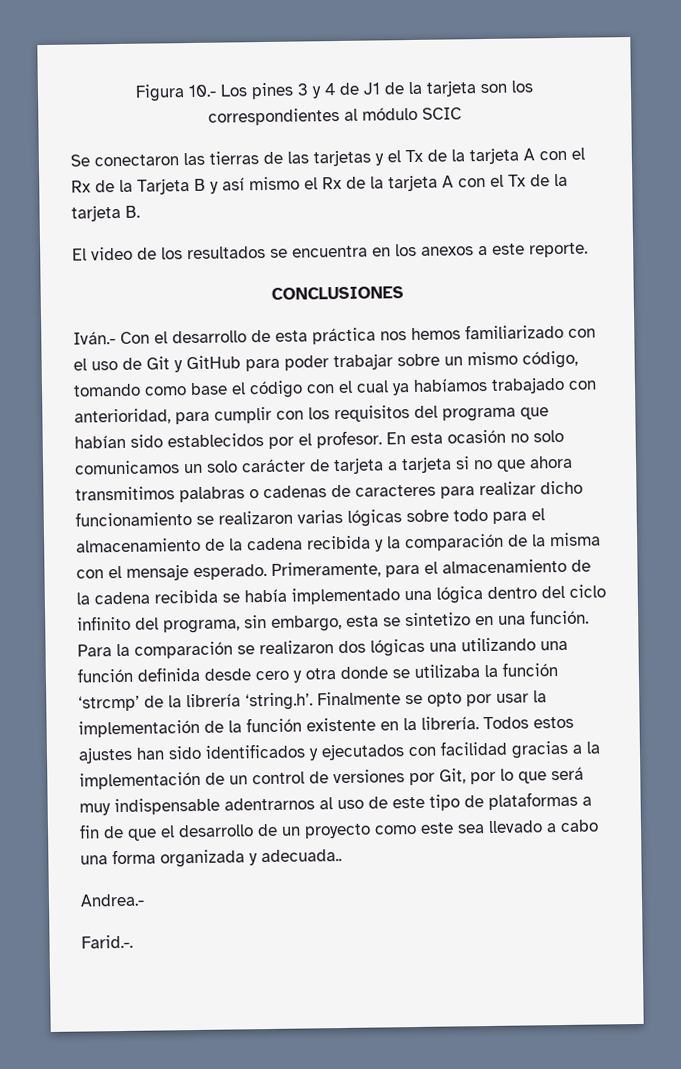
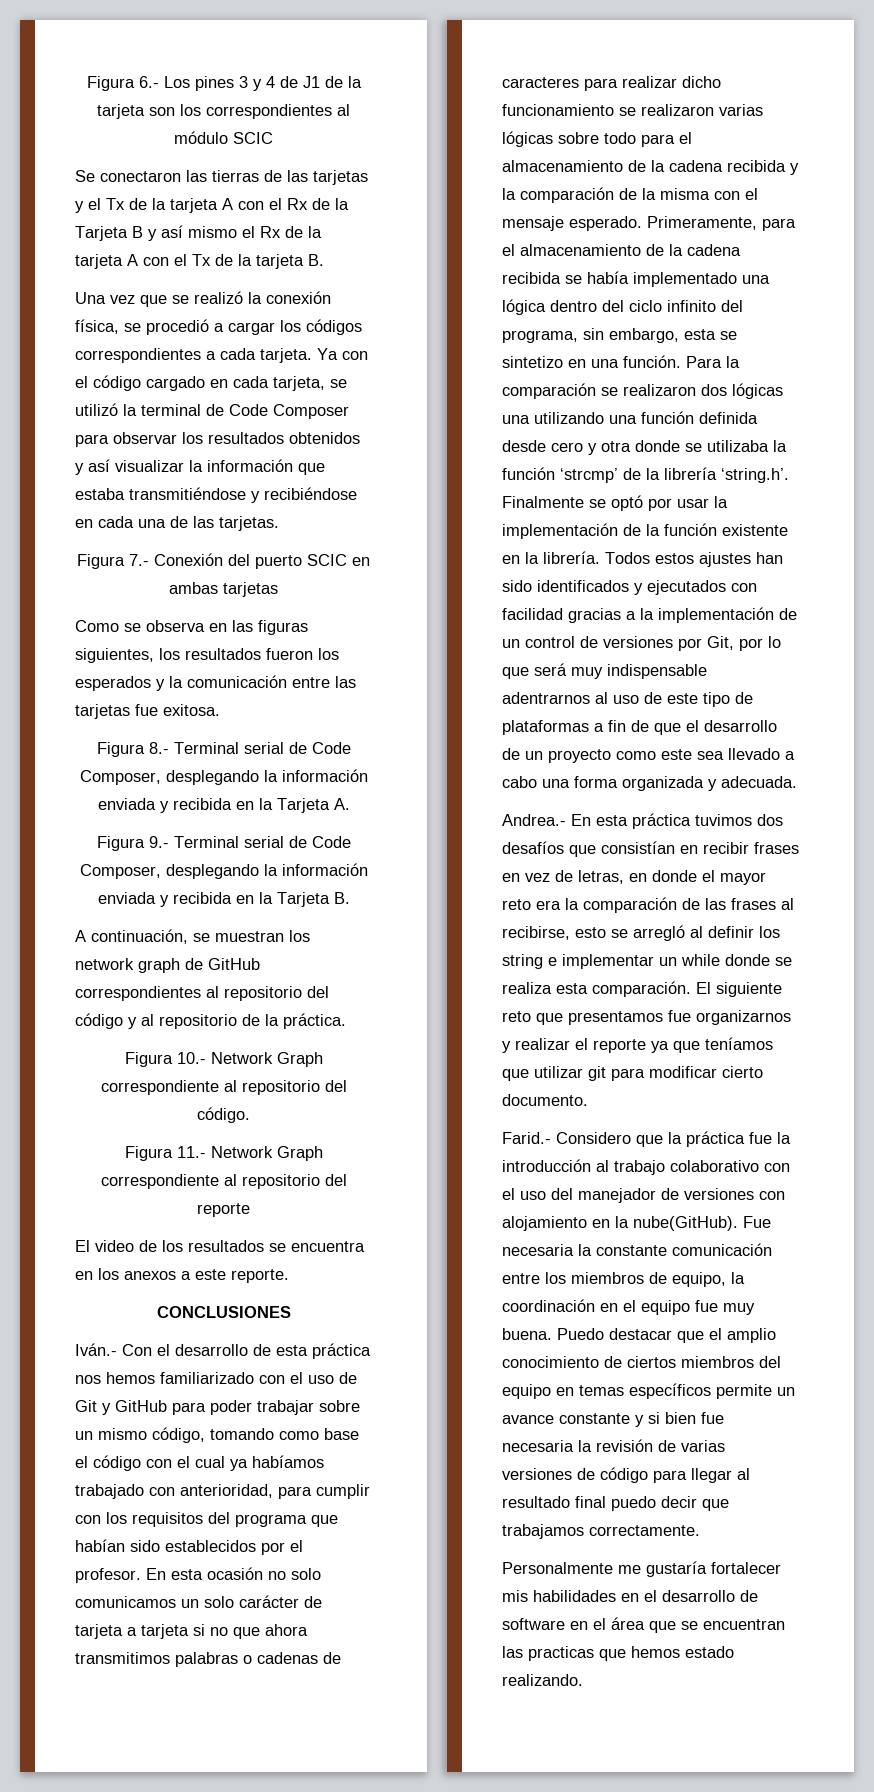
[135,84,217,102] Figura 10.- -> [86,76,159,91] Figura 6.-
(140, 211) none -> [75,291,331,307] [75,319,362,335] [75,348,368,363] [75,375,347,391] [75,403,349,419] [75,432,360,447] [75,459,325,475] [75,487,357,503] [75,516,279,531] [77,553,370,569] [169,582,278,597] [75,620,308,635] [75,648,339,663] [75,675,356,691] [75,704,220,719] [96,742,351,757] [79,769,368,785] [97,798,350,813] [96,836,351,851] [79,863,368,879] [97,892,350,907] [75,929,310,944] [75,958,260,973] [75,986,329,1001] [75,1013,346,1029] [124,1052,323,1067] [100,1080,347,1095] [197,1107,250,1123] [124,1146,323,1161] [100,1174,347,1189] [197,1203,250,1217] // Una vez que se realizó la conexión física, se procedió a cargar los códigos correspondientes a cada tarjeta. Ya con el código cargado en cada tarjeta, se utilizó la terminal de Code Composer para observar los resultados obtenidos y así visualizar la información que estaba transmitiéndose y recibiéndose en cada una de las tarjetas. // Figura 7.- Conexión del puerto SCIC en ambas tarjetas // Como se observa en las figuras siguientes, los resultados fueron los esperados y la comunicación entre las tarjetas fue exitosa. // Figura 8.- Terminal serial de Code Composer, desplegando la información enviada y recibida en la Tarjeta A. // Figura 9.- Terminal serial de Code Composer, desplegando la información enviada y recibida en la Tarjeta B. // A continuación, se muestran los network graph de GitHub correspondientes al repositorio del código y al repositorio de la práctica. // Figura 10.- Network Graph correspondiente al repositorio del código. // Figura 11.- Network Graph correspondiente al repositorio del reporte
[427,692,462,707] opto -> [611,495,643,511] optó
[261,849,342,863] adecuada.. -> [721,776,797,788] adecuada.
[81,934,133,949] // Farid.-. -> [571,813,783,829] [502,841,799,857] [502,870,766,885] [502,897,794,913] [502,925,780,941] [502,954,792,969] [502,981,782,997] [502,1010,791,1025] [502,1037,773,1053] [502,1066,763,1081] [502,1094,588,1106] [502,1131,791,1147] [502,1159,790,1175] [502,1188,785,1203] [502,1216,771,1231] [502,1243,772,1256] [502,1272,745,1287] [502,1299,755,1315] [502,1328,776,1343] [502,1356,781,1368] [502,1383,795,1399] [502,1412,724,1427] [502,1439,725,1452] [502,1467,750,1483] [502,1496,729,1511] [502,1524,700,1539] [502,1561,781,1577] [502,1590,758,1602] [502,1617,785,1633] [502,1646,734,1661] [502,1674,583,1686] En esta práctica tuvimos dos desafíos que consistían en recibir frases en vez de letras, en donde el mayor reto era la comparación de las frases al recibirse, esto se arregló al definir los string e implementar un while donde se realiza esta comparación. El siguiente reto que presentamos fue organizarnos y realizar el reporte ya que teníamos que utilizar git para modificar cierto documento. // Farid.- Considero que la práctica fue la introducción al trabajo colaborativo con el uso del manejador de versiones con alojamiento en la nube(GitHub). Fue necesaria la constante comunicación entre los miembros de equipo, la coordinación en el equipo fue muy buena. Puedo destacar que el amplio conocimiento de ciertos miembros del equipo en temas específicos permite un avance constante y si bien fue necesaria la revisión de varias versiones de código para llegar al resultado final puedo decir que trabajamos correctamente. // Personalmente me gustaría fortalecer mis habilidades en el desarrollo de software en el área que se encuentran las practicas que hemos estado realizando.

